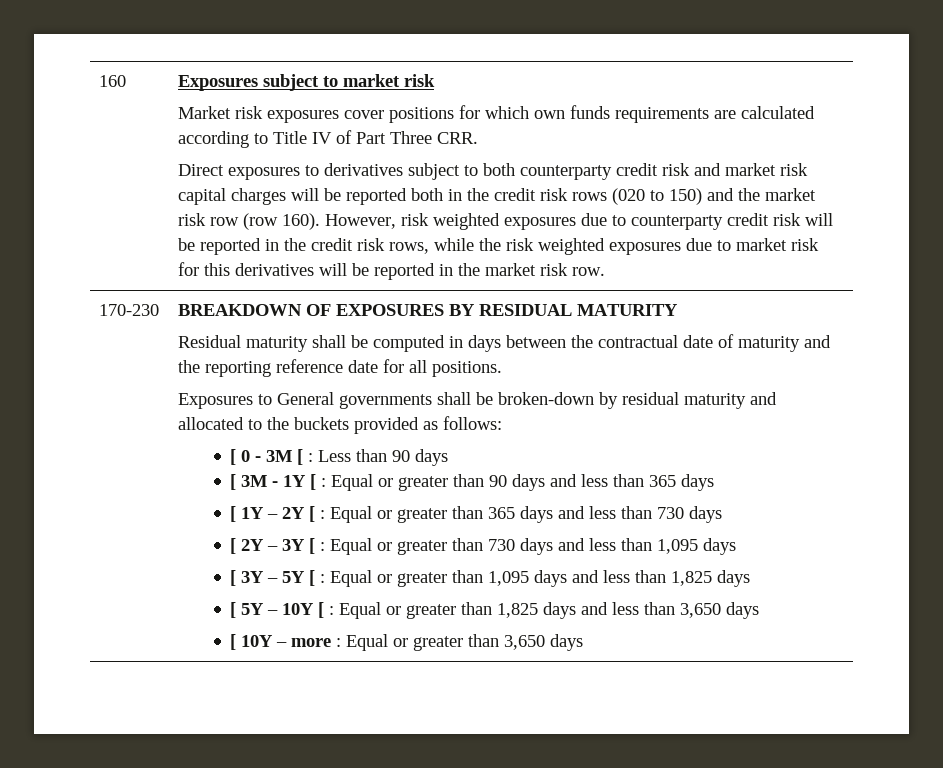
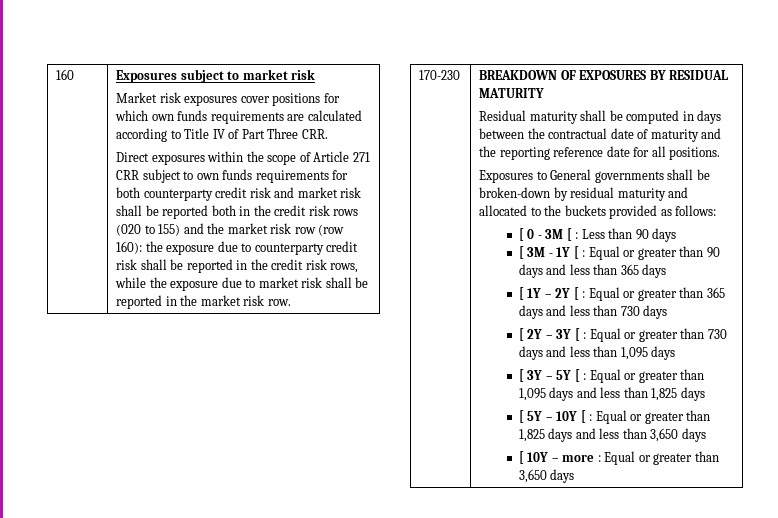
[305,163,479,180] to derivatives subject to -> [207,151,370,165] [116,169,349,183] within the scope of Article 271 CRR subject to own funds requirements for
[178,188,320,205] capital charges will -> [116,205,143,216] shall
[669,188,703,205] 150) -> [158,224,181,236] 155)
[282,213,577,230] 160). However, risk weighted exposures -> [116,241,215,255] 160): the exposure
[805,213,834,226] will -> [140,259,167,270] shall
[506,238,682,255] risk weighted exposures -> [170,280,219,291] exposure
[178,262,348,276] for this derivatives will -> [325,277,352,288] shall

